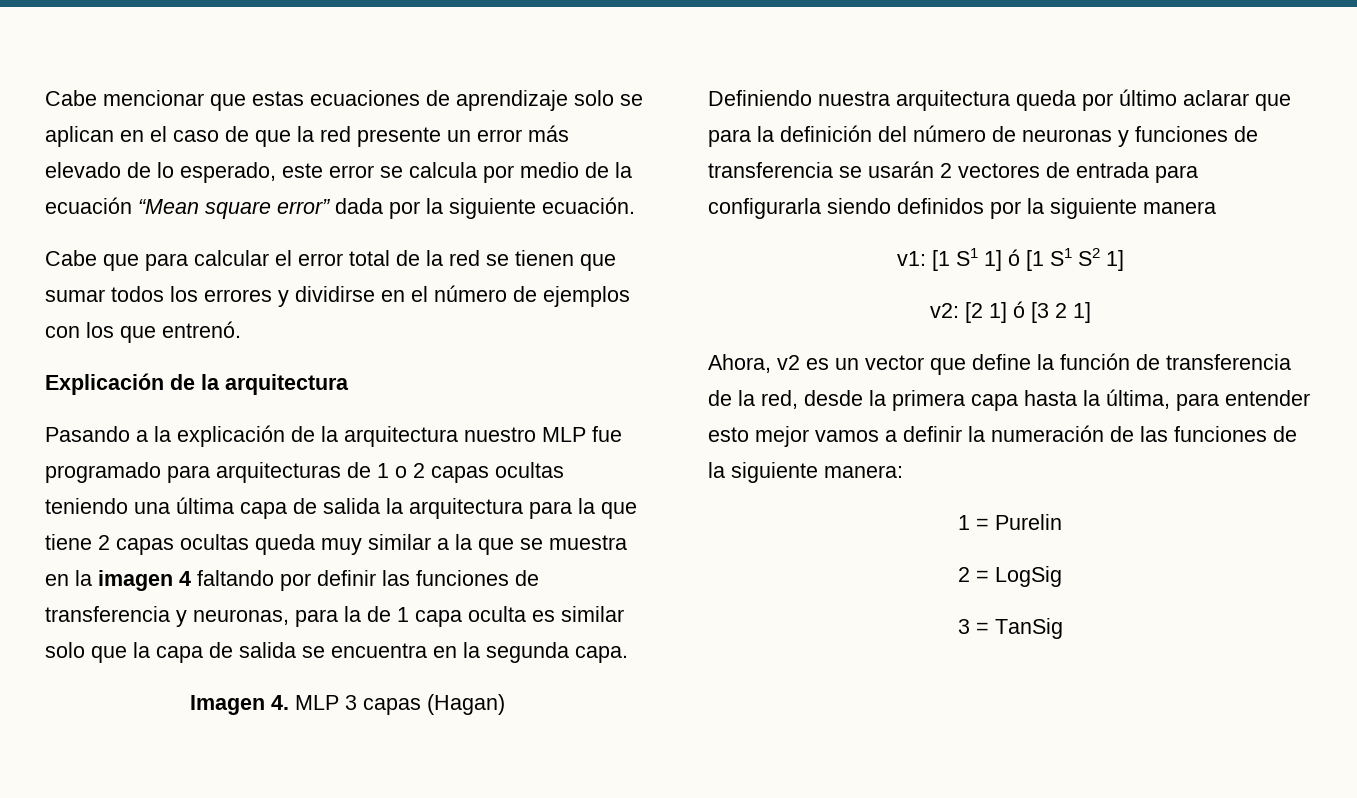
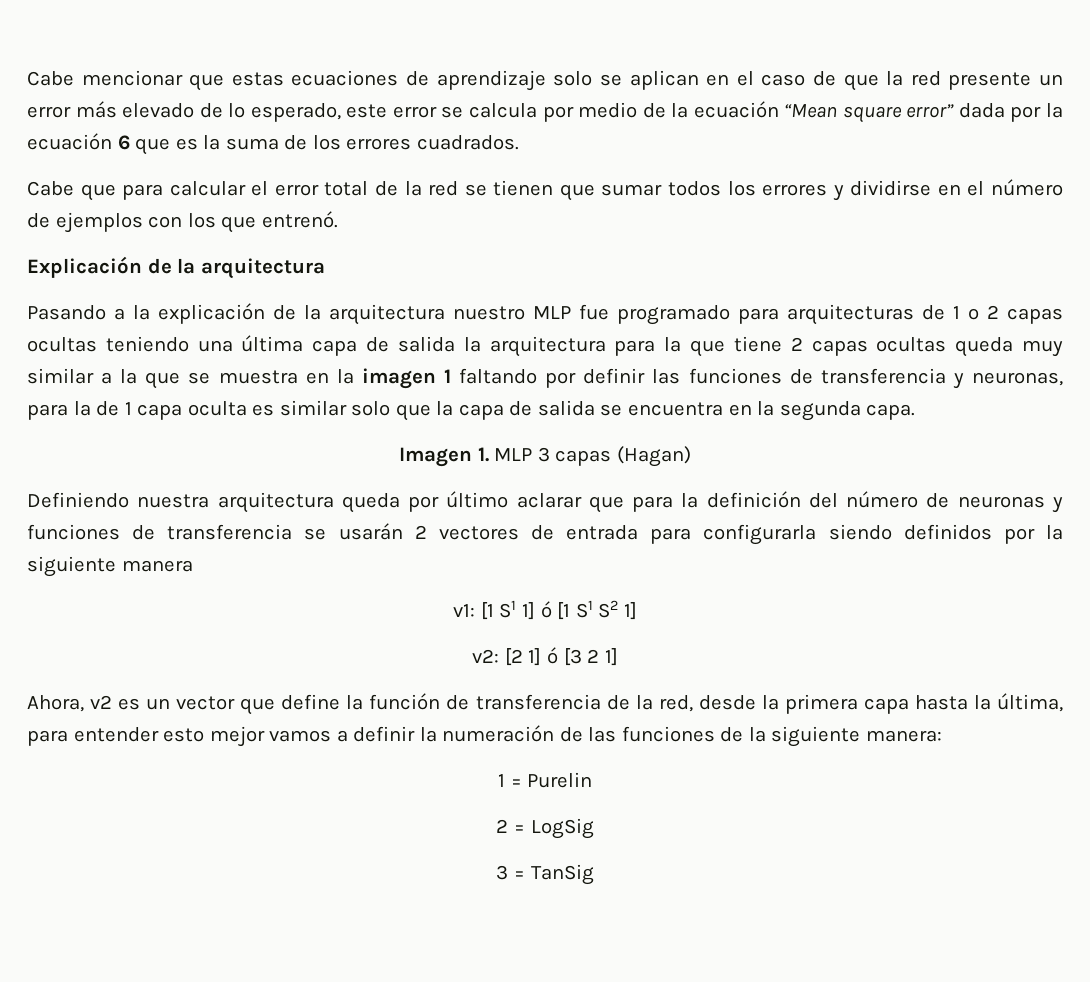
[449,197,635,219] siguiente ecuación. -> [27,133,519,155] ecuación 6 que es la suma de los errores cuadrados.
[179,571,191,586] 4 -> [443,369,451,383] 1
[270,695,289,710] 4. -> [477,447,489,462] 1.

